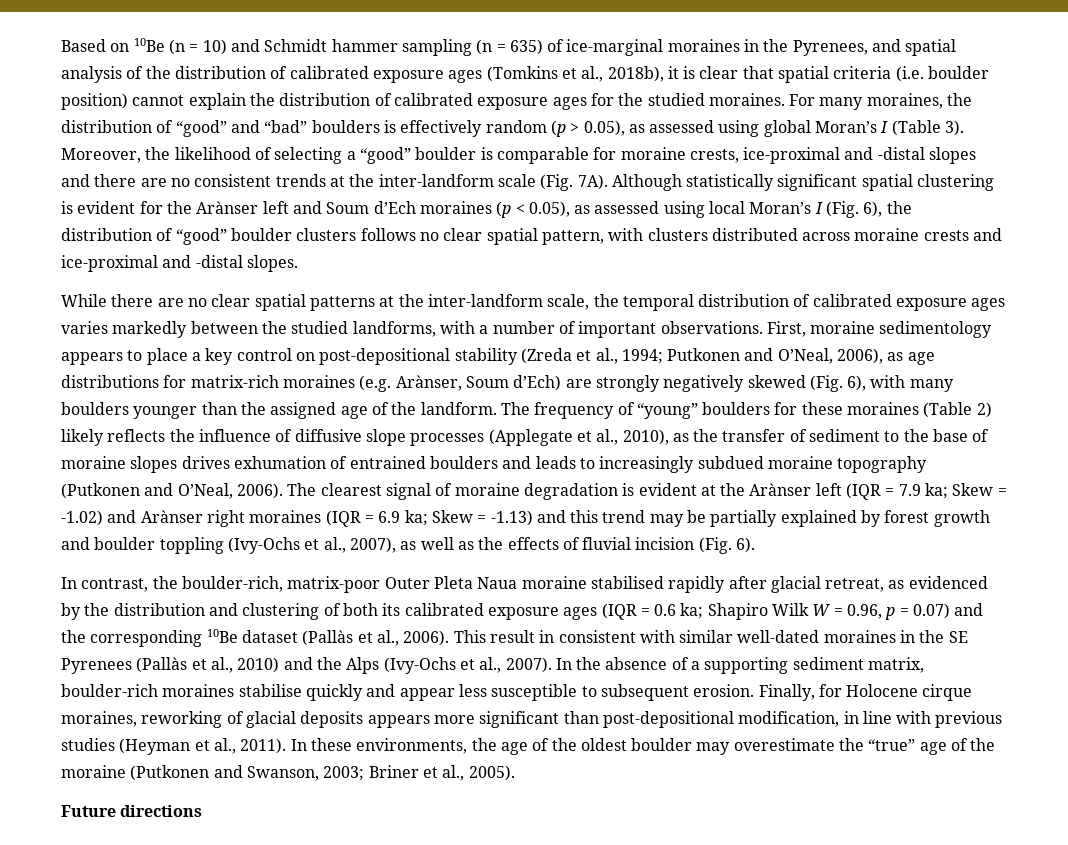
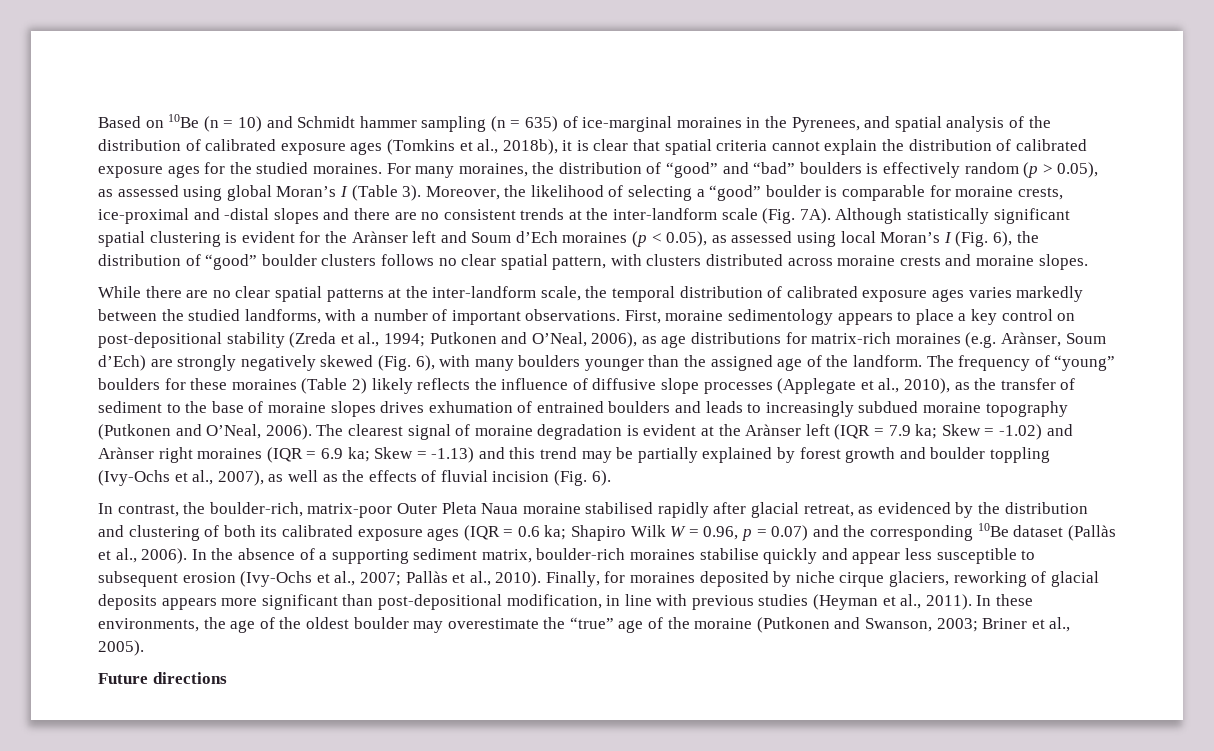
[895,66,990,82] [61,93,128,110] (i.e. boulder position) -> (768, 145) none
[61,255,243,272] ice-proximal and -distal -> [976,255,1035,266] moraine
[453,630,968,643] [61,657,552,674] This result in consistent with similar well-dated moraines in the SE Pyrenees (Pallàs et al., 2010) and the Alps (Ivy-Ochs et al., 2007). -> (188, 556) none
[693,684,973,701] [61,711,137,727] erosion. Finally, for Holocene cirque moraines, -> [182,571,950,587] erosion (Ivy-Ochs et al., 2007; Pallàs et al., 2010). Finally, for moraines deposited by niche cirque glaciers,

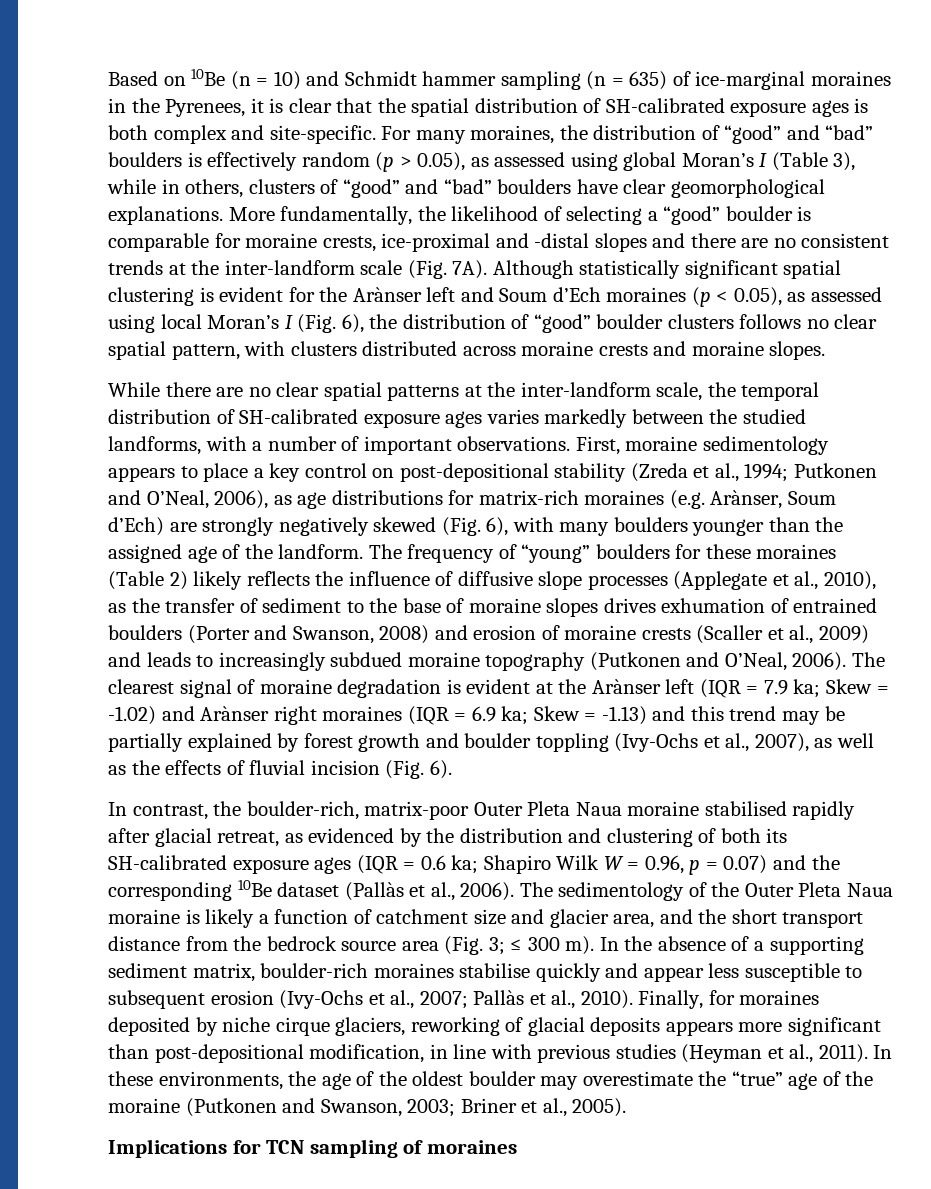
[864,116,1051,132] [98,139,1087,155] [98,162,382,178] and spatial analysis of the distribution of calibrated exposure ages (Tomkins et al., 2018b), it is clear that spatial criteria cannot explain the distribution of calibrated exposure ages for the studied moraines. -> [250,98,869,117] [108,125,376,144] it is clear that the spatial distribution of SH-calibrated exposure ages is both complex and site-specific.
[402,185,500,201] 3). Moreover, -> [833,152,856,171] [107,179,825,198] [108,206,413,225] 3), while in others, clusters of “good” and “bad” boulders have clear geomorphological explanations. More fundamentally,
[786,286,858,298] calibrated -> [239,409,359,424] SH-calibrated
(671, 407) none -> [187,625,869,644] (Porter and Swanson, 2008) and erosion of moraine crests (Scaller et al., 2009)
[281,525,353,537] calibrated -> [108,855,227,870] SH-calibrated
(188, 556) none -> [519,882,893,901] [108,909,864,928] [108,936,595,955] The sedimentology of the Outer Pleta Naua moraine is likely a function of catchment size and glacier area, and the short transport distance from the bedrock source area (Fig. 3; ≤ 300 m).
[98,672,227,684] Future directions -> [108,1139,517,1158] Implications for TCN sampling of moraines

